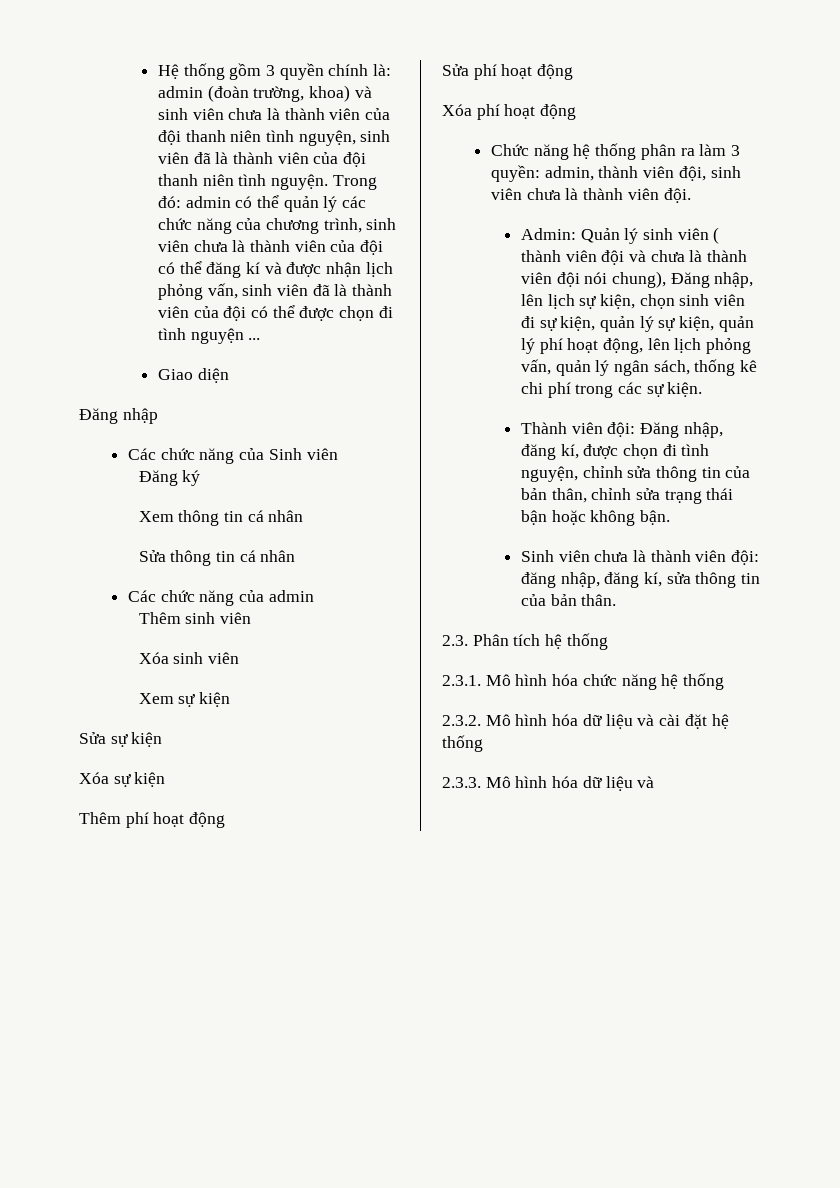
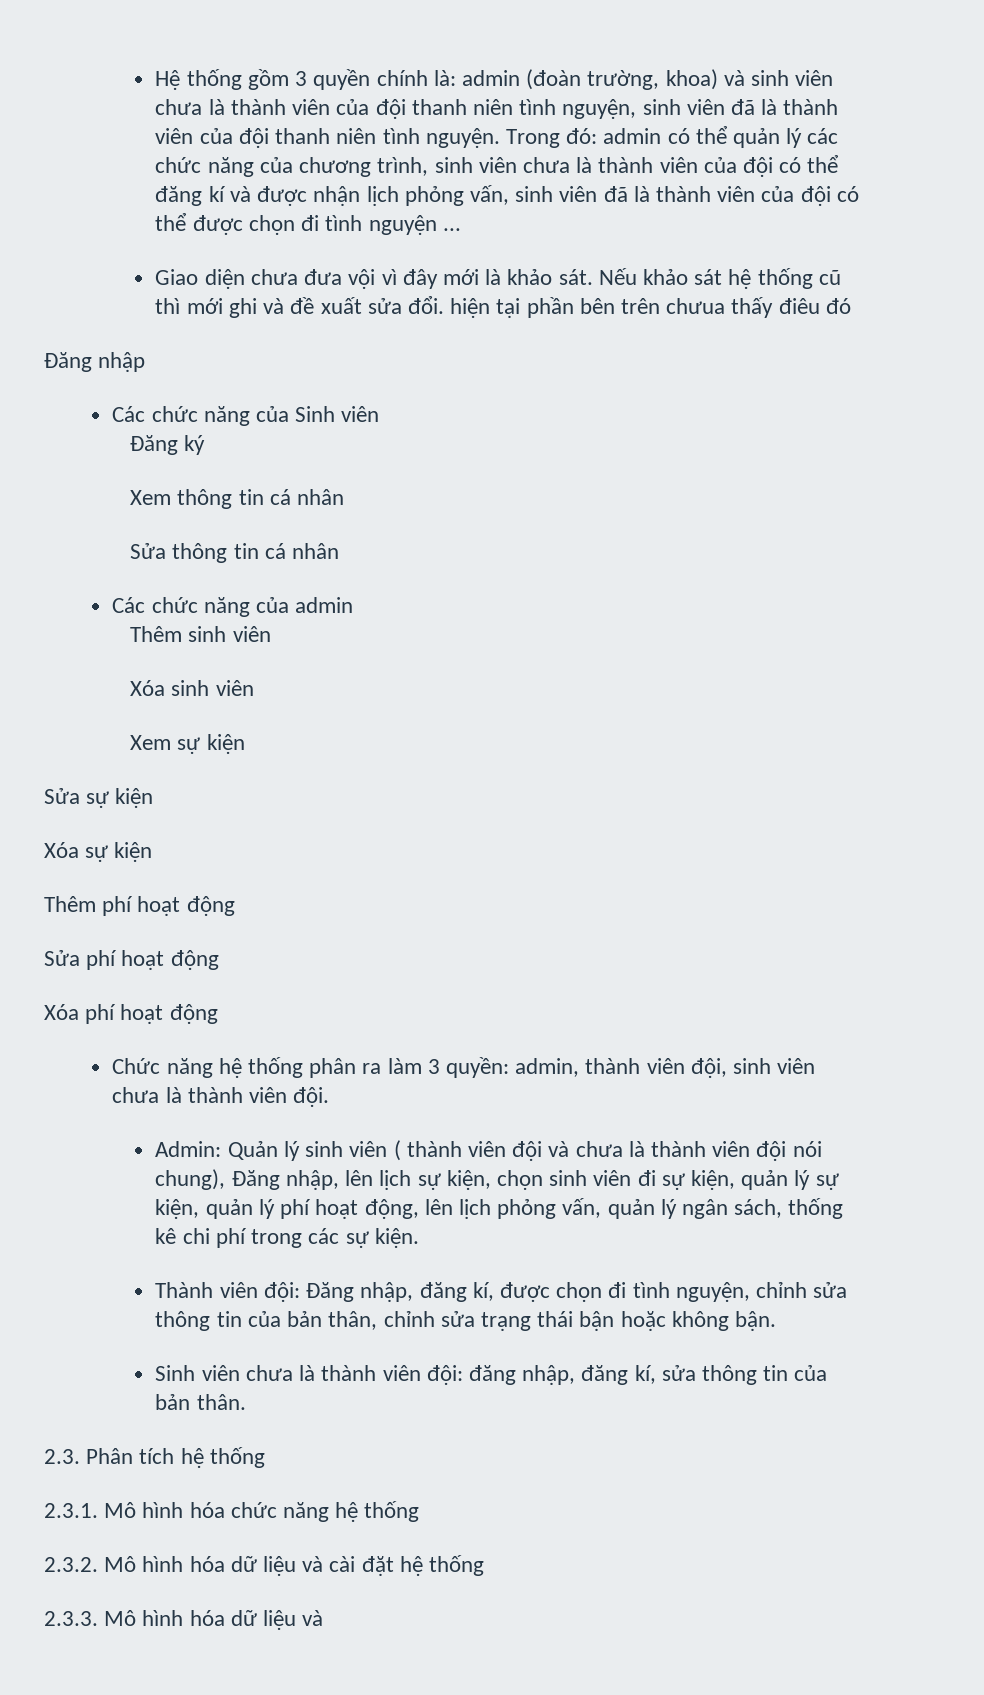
(229, 375) none -> [250,268,841,289] [155,296,851,318] chưa đưa vội vì đây mới là khảo sát. Nếu khảo sát hệ thống cũ thì mới ghi và đề xuất sửa đổi. hiện tại phần bên trên chưua thấy điêu đó

